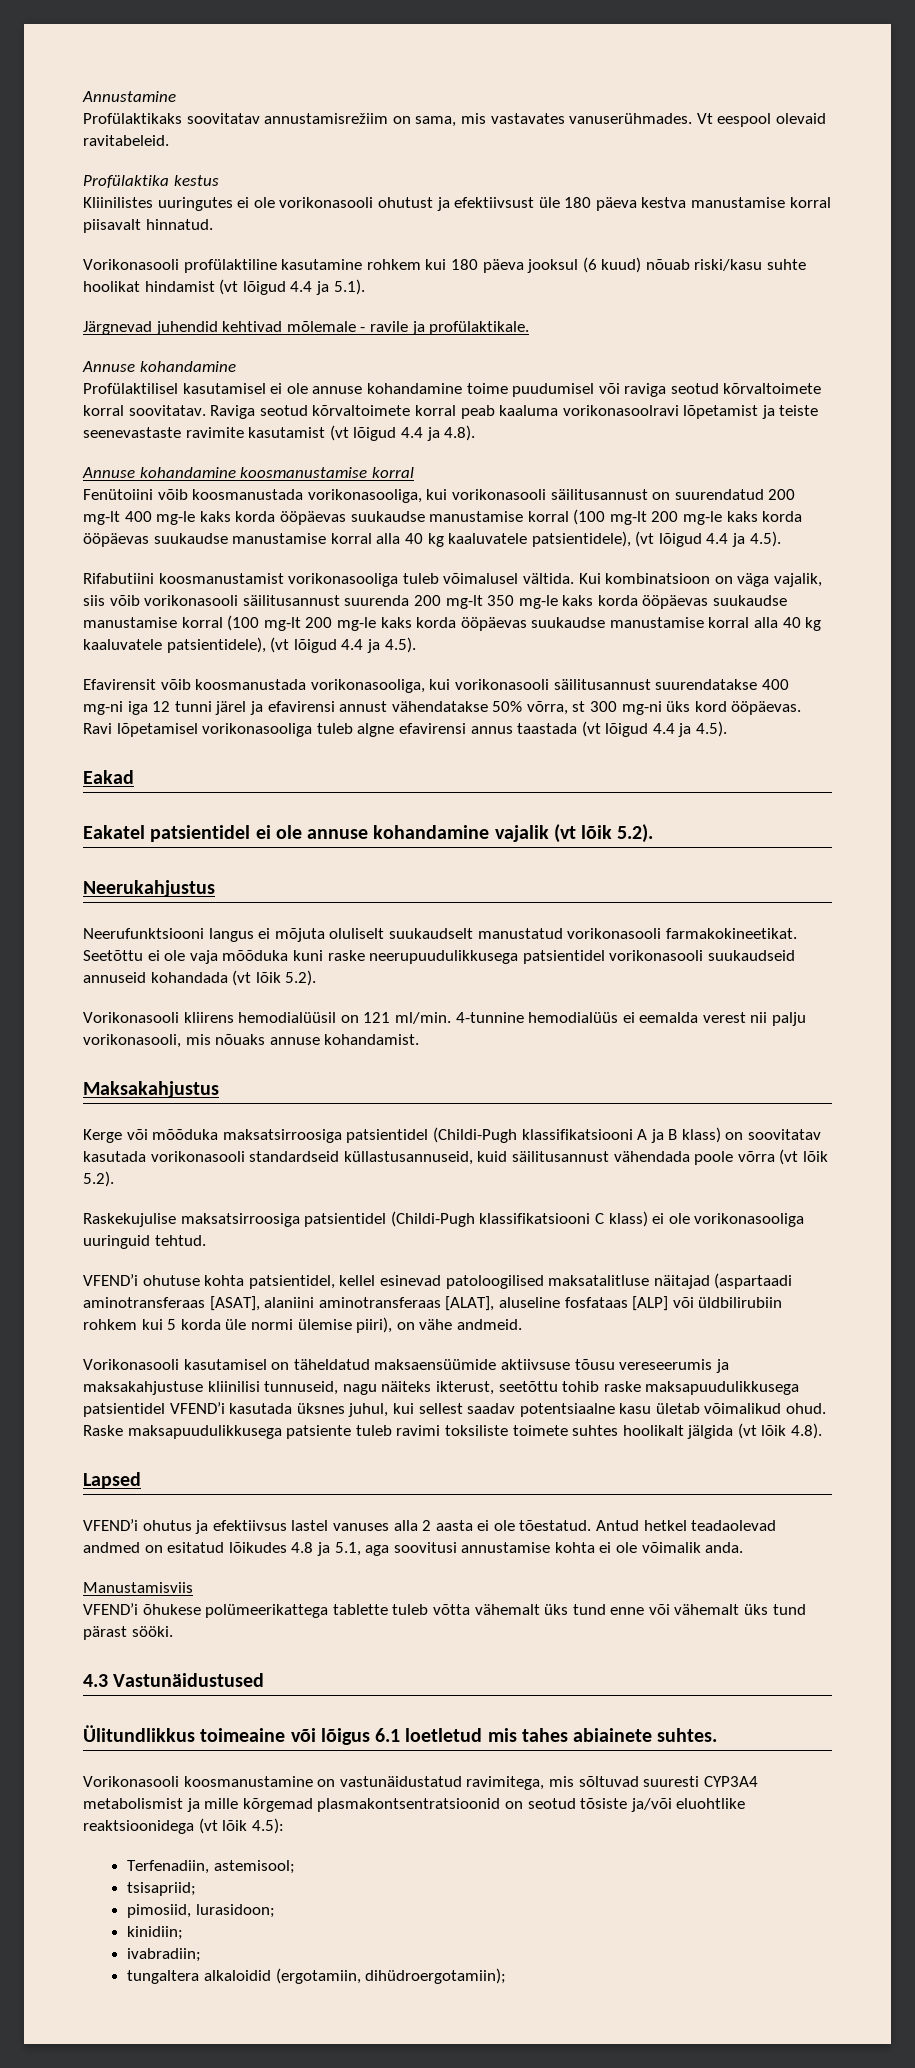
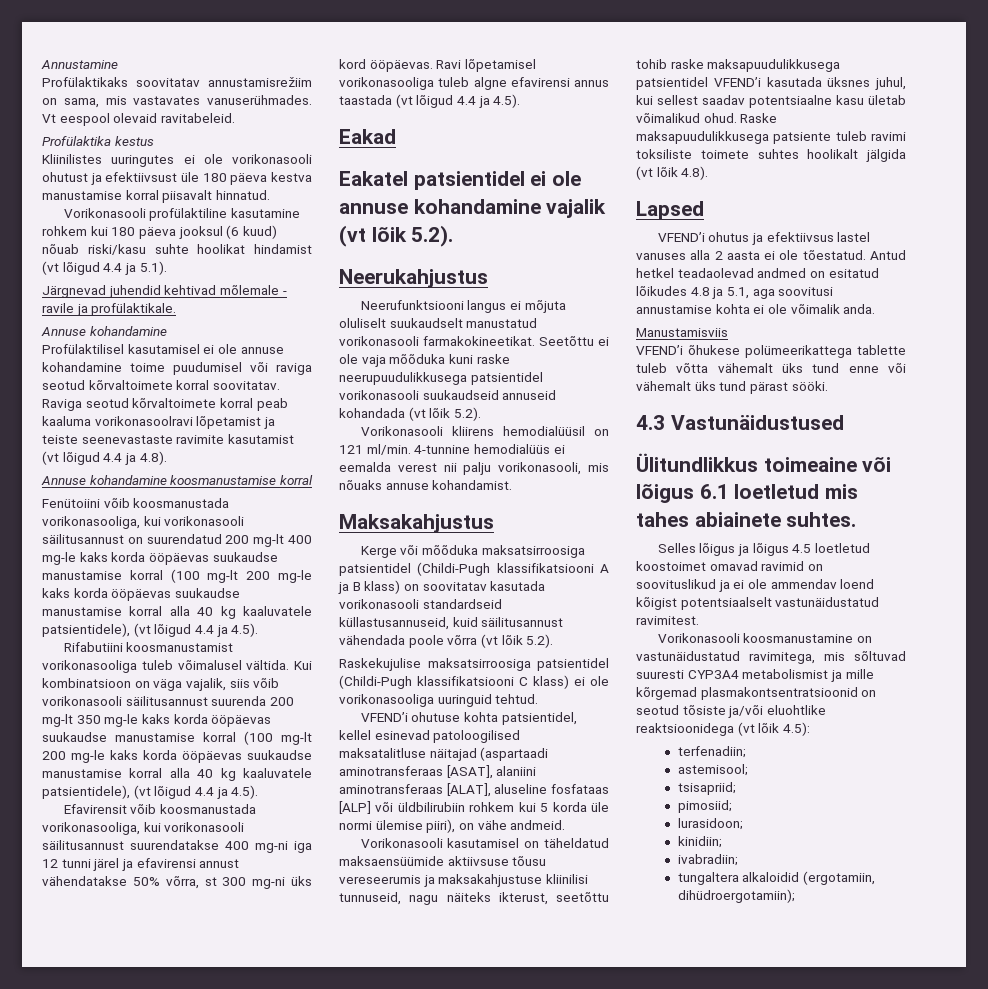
(718, 1735) none -> [657,543,870,556] [636,561,823,571] [636,579,875,592] [636,597,880,610] [636,616,699,625] // Selles lõigus ja lõigus 4.5 loetletud koostoimet omavad ravimid on soovituslikud ja ei ole ammendav loend kõigist potentsiaalselt vastunäidustatud ravimitest.
[127,1860,210,1874] Terfenadiin, -> [677,746,746,758] terfenadiin; //
[127,1904,192,1918] pimosiid, -> [677,800,732,813] pimosiid; //

